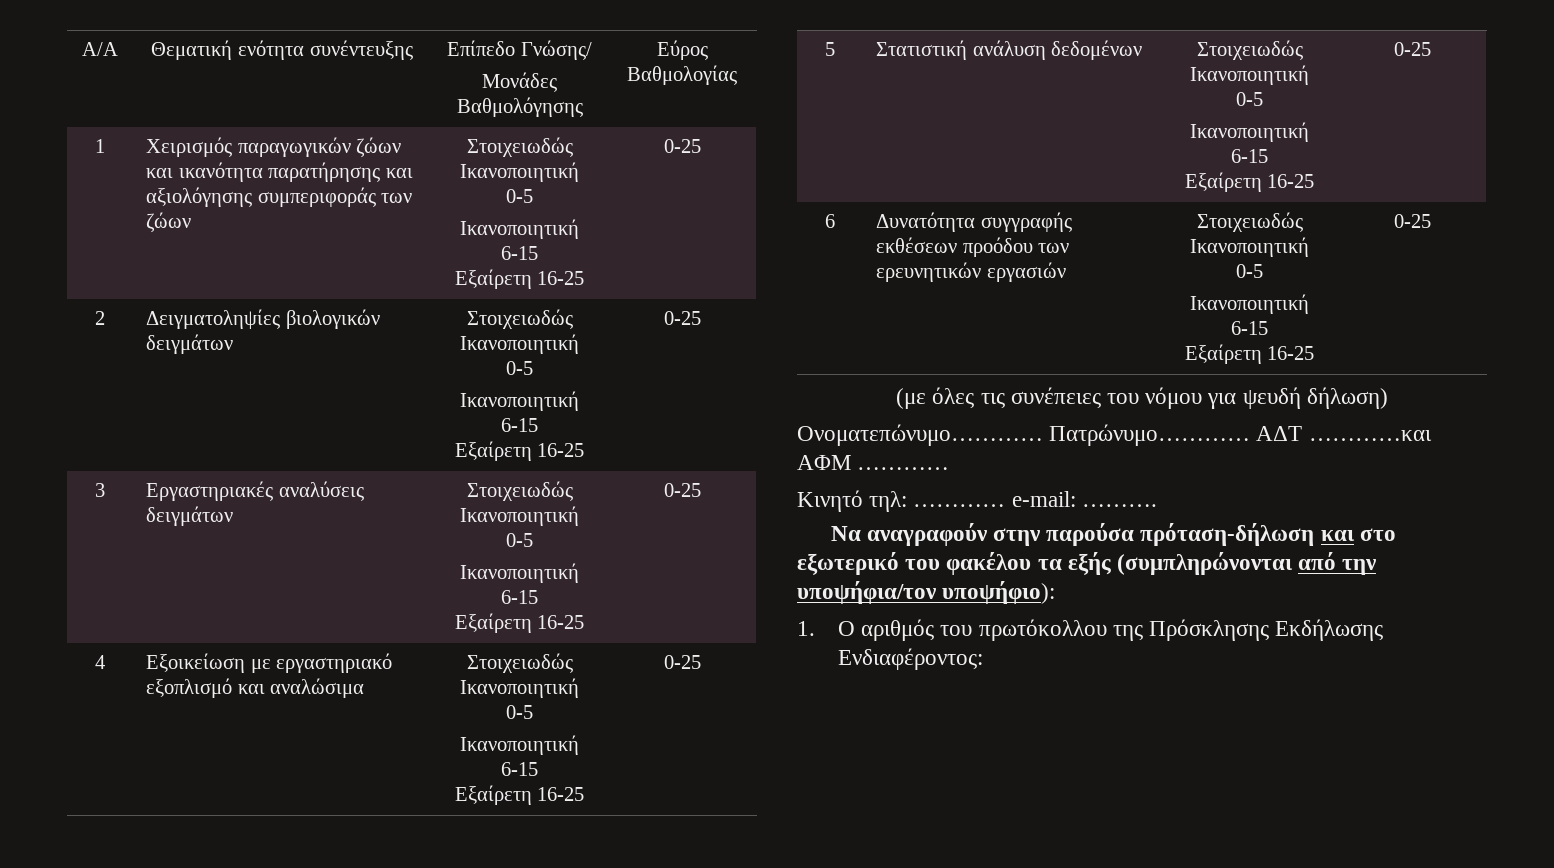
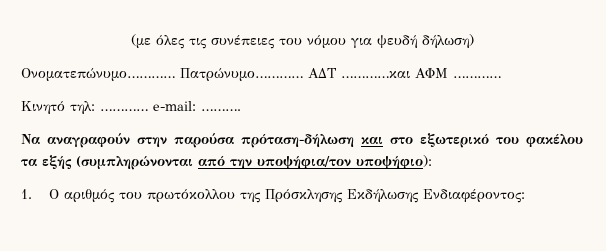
[82,42,118,56] [151,40,413,60] [447,40,592,60] [482,72,557,92] [456,97,583,117] [656,40,708,60] [627,65,737,85] [95,139,105,153] [146,137,402,158] [146,162,413,182] [146,187,413,207] [146,212,192,233] [466,137,573,157] [460,162,579,182] [506,189,533,203] [460,219,579,239] [501,246,538,260] [454,269,585,289] [663,139,701,153] [95,311,105,325] [146,309,380,329] [146,334,234,354] [466,309,573,329] [460,334,579,354] [506,361,533,375] [460,391,579,411] [501,418,538,432] [454,441,585,461] [663,311,701,325] [95,483,105,497] [146,481,364,501] [146,506,234,526] [466,481,573,501] [460,506,579,526] [506,533,533,547] [460,563,579,583] [501,590,538,604] [454,613,585,633] [663,483,701,497] [95,655,105,669] [146,653,393,673] [146,678,365,698] [466,653,573,673] [460,678,579,698] [506,705,533,719] [460,735,579,755] [501,762,538,776] [454,785,585,805] [663,655,701,669] [825,42,835,56] [876,40,1143,60] [1196,40,1303,60] [1190,65,1309,85] [1236,92,1263,106] [1190,122,1309,142] [1231,149,1268,163] [1184,172,1315,192] [1393,42,1431,56] [825,214,835,228] [876,212,1072,232] [876,237,1070,257] [876,262,1066,282] [1196,212,1303,232] [1190,237,1309,257] [1236,264,1263,278] [1190,294,1309,314] [1231,321,1268,335] [1184,344,1315,364] [1393,214,1431,228] Α/Α | Θεματική ενότητα συνέντευξης | Επίπεδο Γνώσης/ // Μονάδες Βαθμολόγησης | Εύρος Βαθμολογίας // 1 | Χειρισμός παραγωγικών ζώων και ικανότητα παρατήρησης και αξιολόγησης συμπεριφοράς των ζώων | Στοιχειωδώς Ικανοποιητική 0-5 // Ικανοποιητική 6-15 // Εξαίρετη 16-25 | 0-25 // 2 | Δειγματοληψίες βιολογικών δειγμάτων | Στοιχειωδώς Ικανοποιητική 0-5 // Ικανοποιητική 6-15 // Εξαίρετη 16-25 | 0-25 // 3 | Εργαστηριακές αναλύσεις δειγμάτων | Στοιχειωδώς Ικανοποιητική 0-5 // Ικανοποιητική 6-15 // Εξαίρετη 16-25 | 0-25 // 4 | Εξοικείωση με εργαστηριακό εξοπλισμό και αναλώσιμα | Στοιχειωδώς Ικανοποιητική 0-5 // Ικανοποιητική 6-15 // Εξαίρετη 16-25 | 0-25 // 5 | Στατιστική ανάλυση δεδομένων | Στοιχειωδώς Ικανοποιητική 0-5 // Ικανοποιητική 6-15 // Εξαίρετη 16-25 | 0-25 // 6 | Δυνατότητα συγγραφής εκθέσεων προόδου των ερευνητικών εργασιών | Στοιχειωδώς Ικανοποιητική 0-5 // Ικανοποιητική 6-15 // Εξαίρετη 16-25 | 0-25 // -> (130, 41) none

